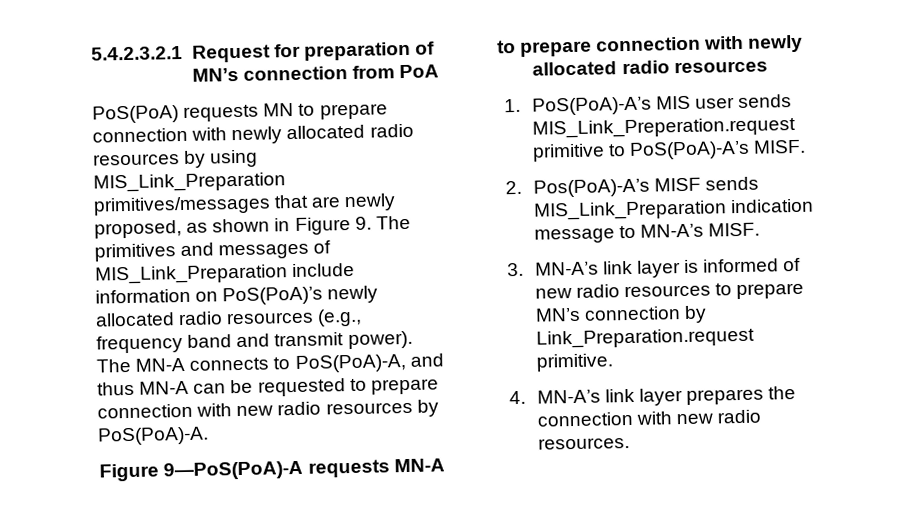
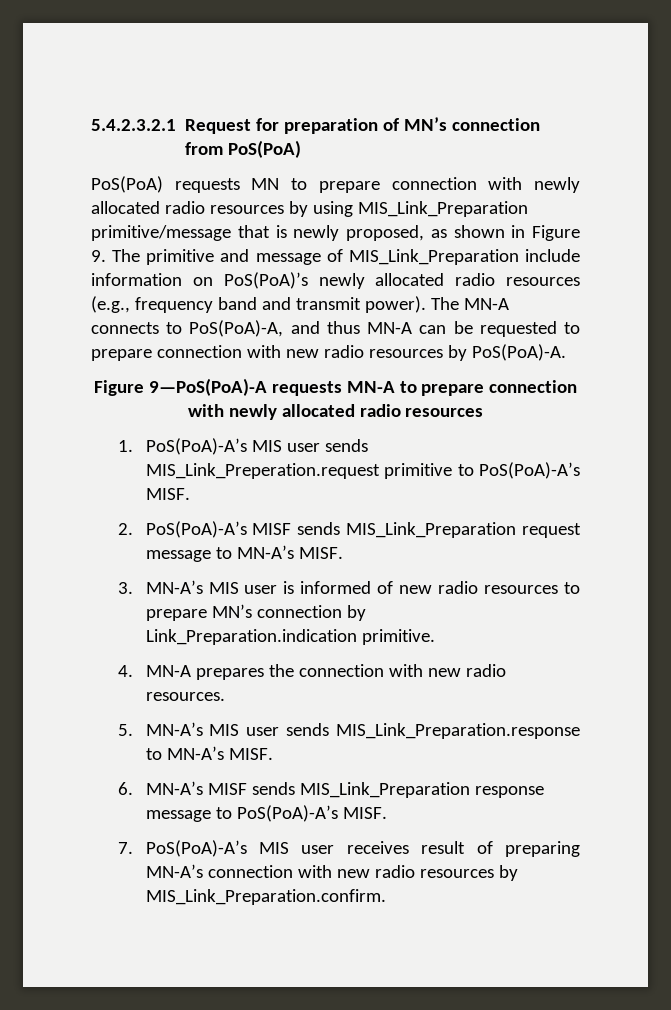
[398,64,439,79] PoA -> [228,140,302,158] PoS(PoA)
[93,194,342,216] primitives/messages that are -> [91,225,287,241] primitive/message that is
[94,242,310,262] primitives and messages -> [146,249,321,265] primitive and message
[532,176,759,198] [533,198,814,221] Pos(PoA)-A’s MISF sends MIS_Link_Preparation indication -> [145,521,581,538] PoS(PoA)-A’s MISF sends MIS_Link_Preparation request
[602,260,681,278] link layer -> [208,582,278,594] MIS user
[535,327,755,349] Link_Preparation.request -> [145,629,357,645] Link_Preparation.indication
[536,388,683,406] MN-A’s link layer -> [145,665,191,677] MN-A
(630, 443) none -> [118,722,580,739] [145,746,273,760] [118,781,544,798] [145,805,387,822] [118,840,580,857] [145,864,518,881] [145,889,386,905] // 5. MN-A’s MIS user sends MIS_Link_Preparation.response to MN-A’s MISF. // 6. MN-A’s MISF sends MIS_Link_Preparation response message to PoS(PoA)-A’s MISF. // 7. PoS(PoA)-A’s MIS user receives result of preparing MN-A’s connection with new radio resources by MIS_Link_Preparation.confirm.

